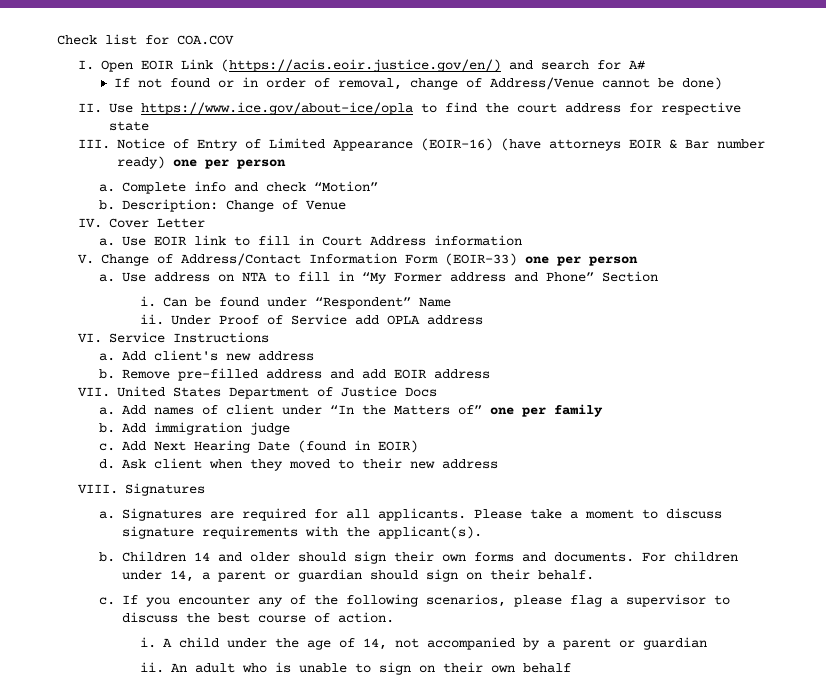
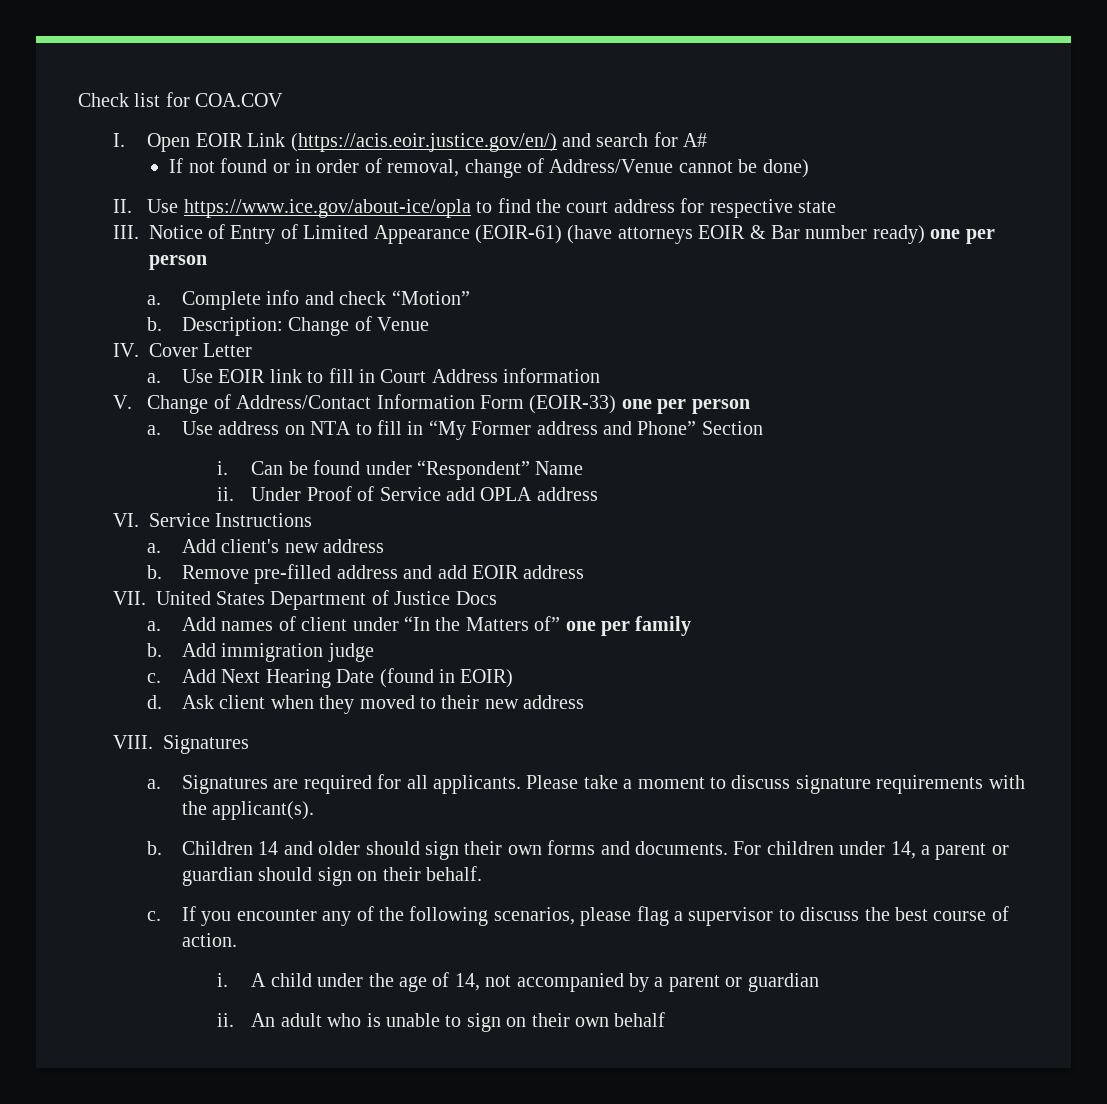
[420,138,493,151] (EOIR-16) -> [475,225,563,244] (EOIR-61)

